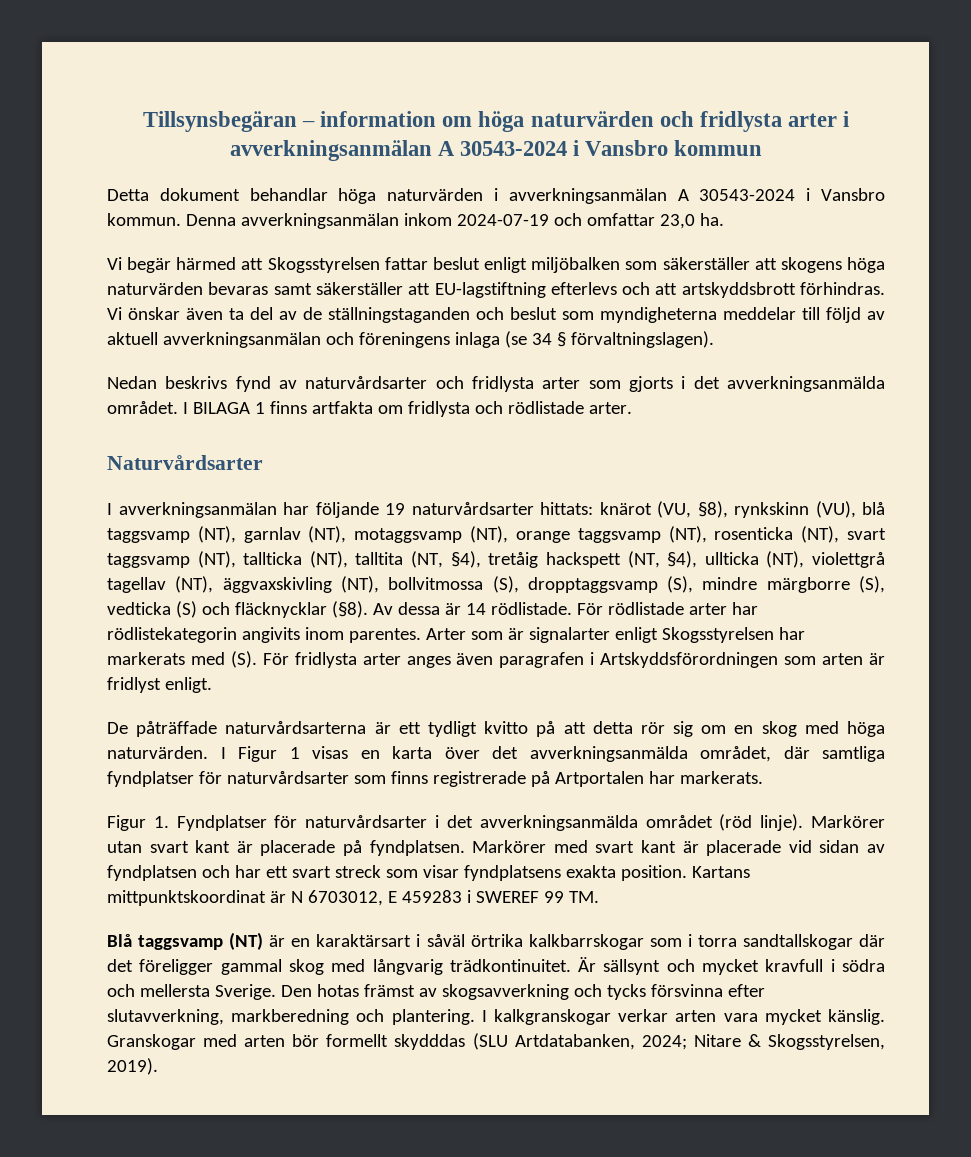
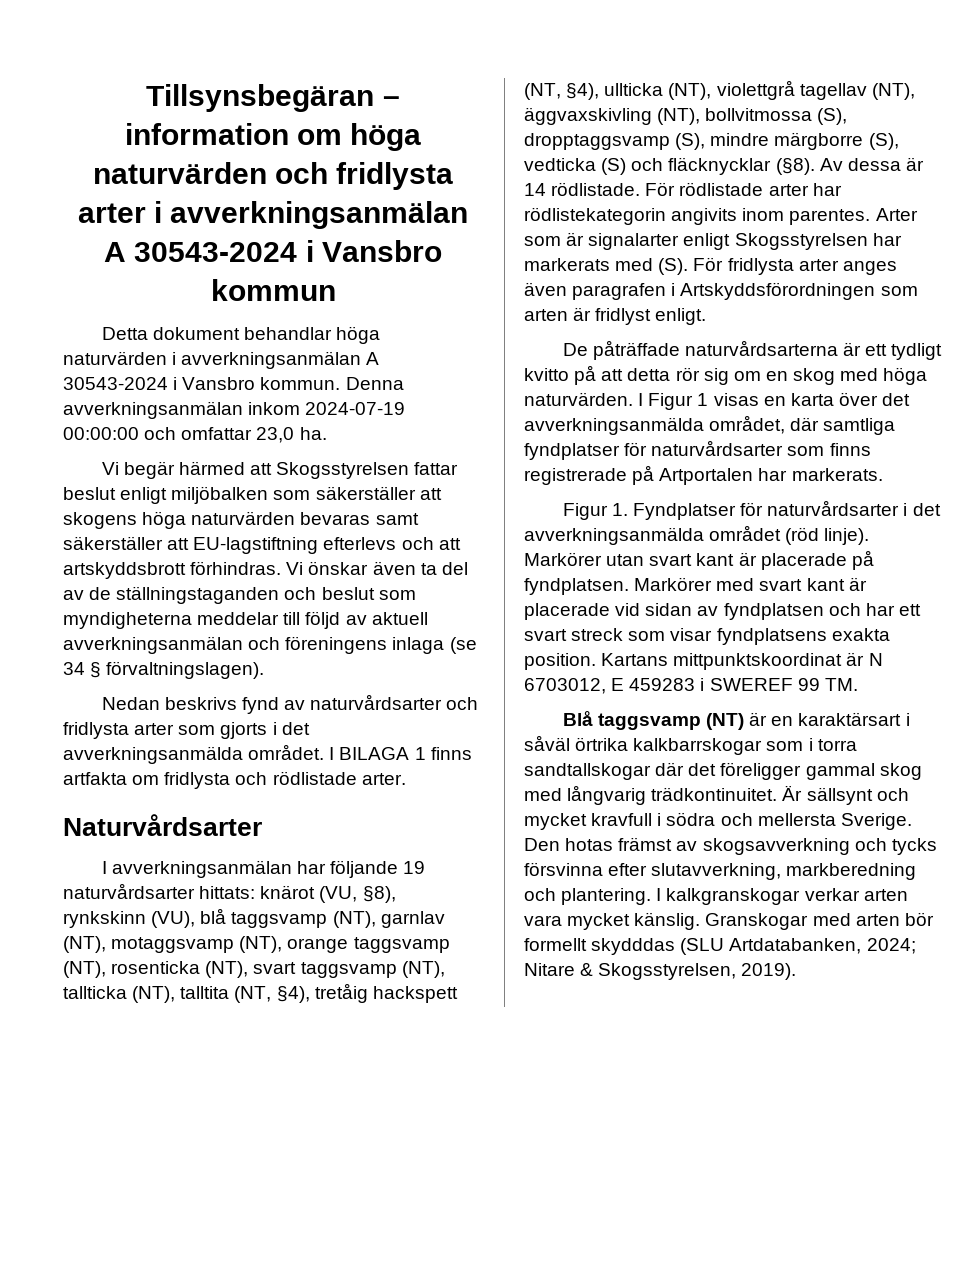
(549, 220) none -> [63,427,139,440] 00:00:00

